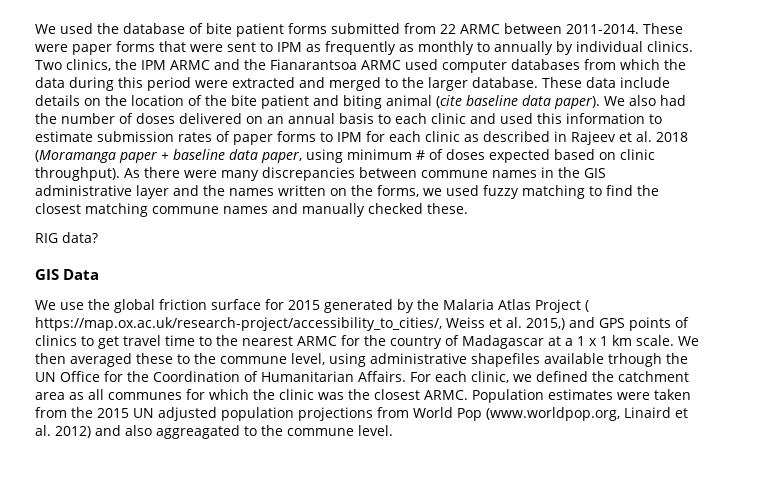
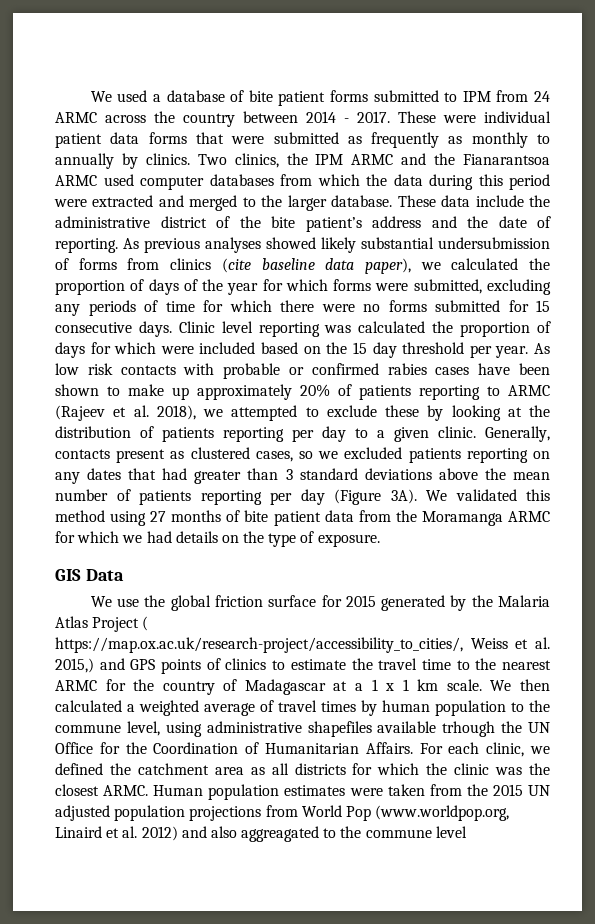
[97,23,119,34] the -> [152,94,161,102] a
[404,23,683,34] [35,41,302,55] from 22 ARMC between 2011-2014. These were paper forms that were sent to IPM -> [444,90,551,102] [55,111,551,127] [55,132,339,148] to IPM from 24 ARMC across the country between 2014 - 2017. These were individual patient data forms that were submitted
[576,41,643,52] individual -> (138, 161) none
[35,95,686,109] [35,113,662,124] [35,131,688,145] [35,149,655,163] [35,167,606,181] [35,185,659,199] [35,203,468,217] [35,232,98,243] details on the location of the bite patient and biting animal (cite baseline data paper). We also had the number of doses delivered on an annual basis to each clinic and used this information to estimate submission rates of paper forms to IPM for each clinic as described in Rajeev et al. 2018 (Moramanga paper + baseline data paper, using minimum # of doses expected based on clinic throughput). As there were many discrepancies between commune names in the GIS administrative layer and the names written on the forms, we used fuzzy matching to find the closest matching commune names and manually checked these. // RIG data? -> [528,195,550,207] [55,216,551,232] [55,237,550,253] [55,258,550,274] [55,279,551,295] [55,300,550,316] [55,321,552,337] [55,342,551,358] [55,363,550,379] [55,384,550,400] [55,405,550,421] [55,426,550,442] [55,447,550,463] [55,468,550,484] [55,489,550,505] [55,510,550,526] [55,531,380,547] the administrative district of the bite patient’s address and the date of reporting. As previous analyses showed likely substantial undersubmission of forms from clinics (cite baseline data paper), we calculated the proportion of days of the year for which forms were submitted, excluding any periods of time for which there were no forms submitted for 15 consecutive days. Clinic level reporting was calculated the proportion of days for which were included based on the 15 day threshold per year. As low risk contacts with probable or confirmed rabies cases have been shown to make up approximately 20% of patients reporting to ARMC (Rajeev et al. 2018), we attempted to exclude these by looking at the distribution of patients reporting per day to a given clinic. Generally, contacts present as clustered cases, so we excluded patients reporting on any dates that had greater than 3 standard deviations above the mean number of patients reporting per day (Figure 3A). We validated this method using 27 months of bite patient data from the Moramanga ARMC for which we had details on the type of exposure.
[98,336,119,349] get -> [290,658,373,670] estimate the
[70,353,173,367] averaged these -> [55,700,506,716] calculated a weighted average of travel times by human population
[108,392,182,400] communes -> [294,763,346,775] districts
[472,389,544,403] Population -> [153,784,280,800] Human population
[358,425,393,436] level. -> [435,826,467,838] level

